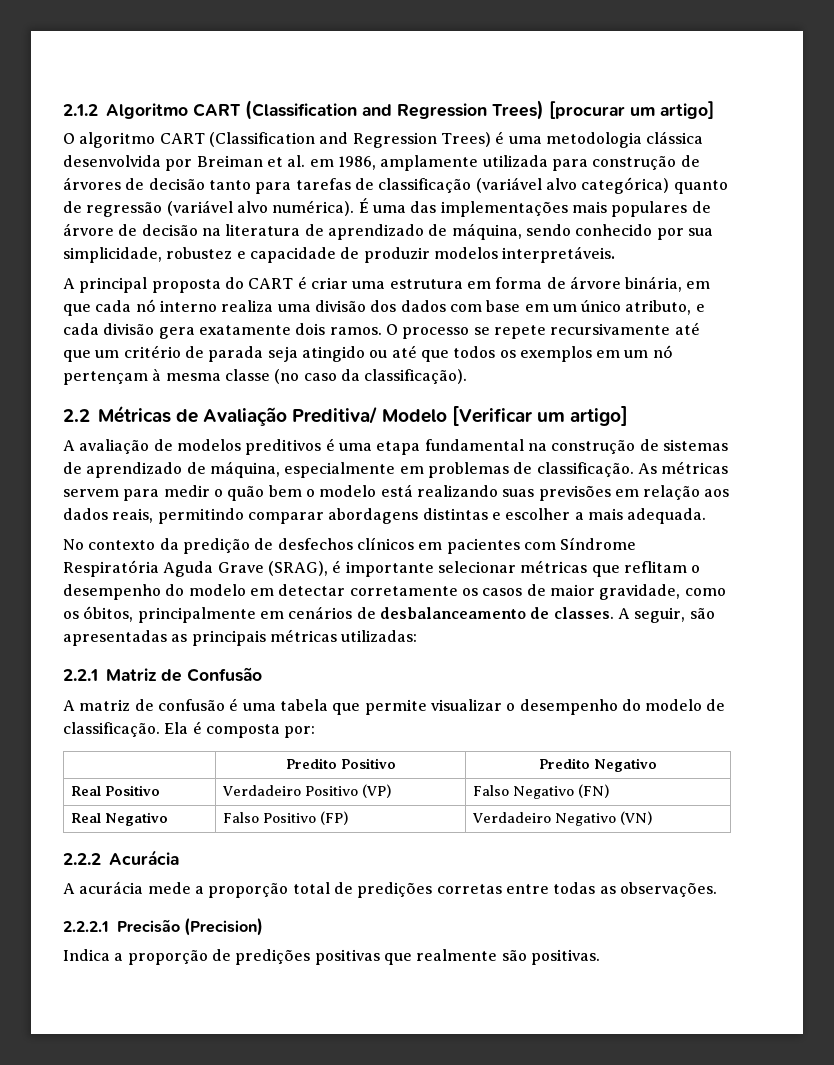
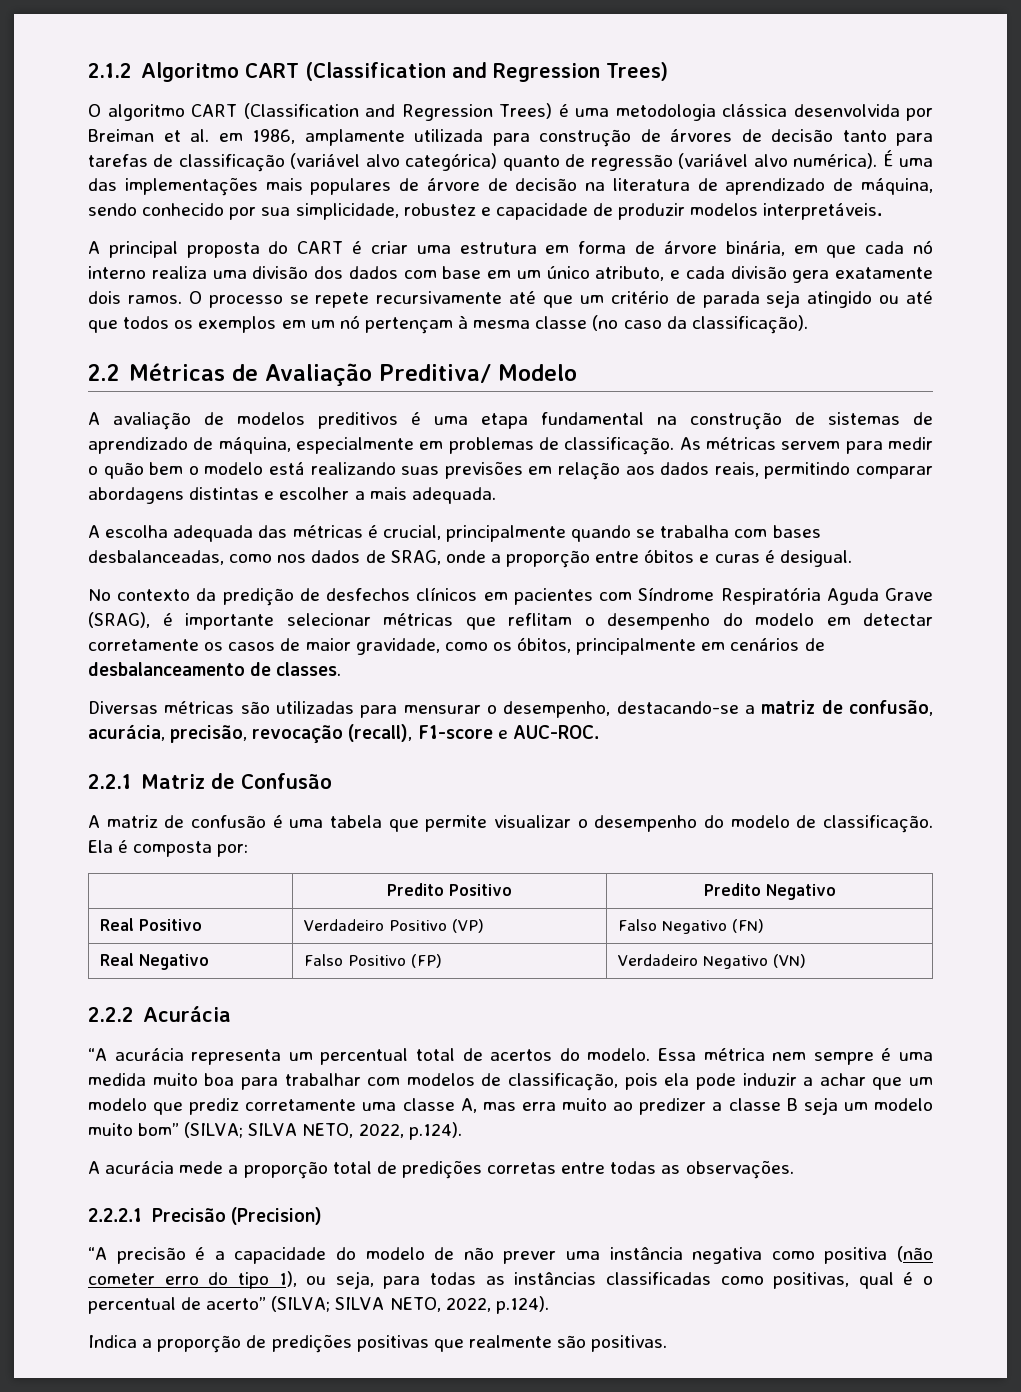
[549,101,714,119] [procurar um artigo] -> (669, 71) none
[451,406,628,426] [Verificar um artigo] -> (578, 372) none
(707, 516) none -> [88,525,821,542] [88,549,852,568] // A escolha adequada das métricas é crucial, principalmente quando se trabalha com bases desbalanceadas, como nos dados de SRAG, onde a proporção entre óbitos e curas é desigual.
[617,607,715,623] [63,629,418,646] A seguir, são apresentadas as principais métricas utilizadas: -> [88,700,934,718] [88,724,599,743] // Diversas métricas são utilizadas para mensurar o desempenho, destacando-se a matriz de confusão, acurácia, precisão, revocação (recall), F1-score e AUC-ROC.
(179, 857) none -> [88,1048,934,1065] [88,1073,933,1091] [88,1097,934,1115] [88,1122,462,1140] // “A acurácia representa um percentual total de acertos do modelo. Essa métrica nem sempre é uma medida muito boa para trabalhar com modelos de classificação, pois ela pode induzir a achar que um modelo que prediz corretamente uma classe A, mas erra muito ao predizer a classe B seja um modelo muito bom” (SILVA; SILVA NETO, 2022, p.124).
(264, 927) none -> [88,1246,933,1264] [88,1271,933,1289] [88,1296,549,1314] // “A precisão é a capacidade do modelo de não prever uma instância negativa como positiva (não cometer erro do tipo 1), ou seja, para todas as instâncias classificadas como positivas, qual é o percentual de acerto” (SILVA; SILVA NETO, 2022, p.124).

